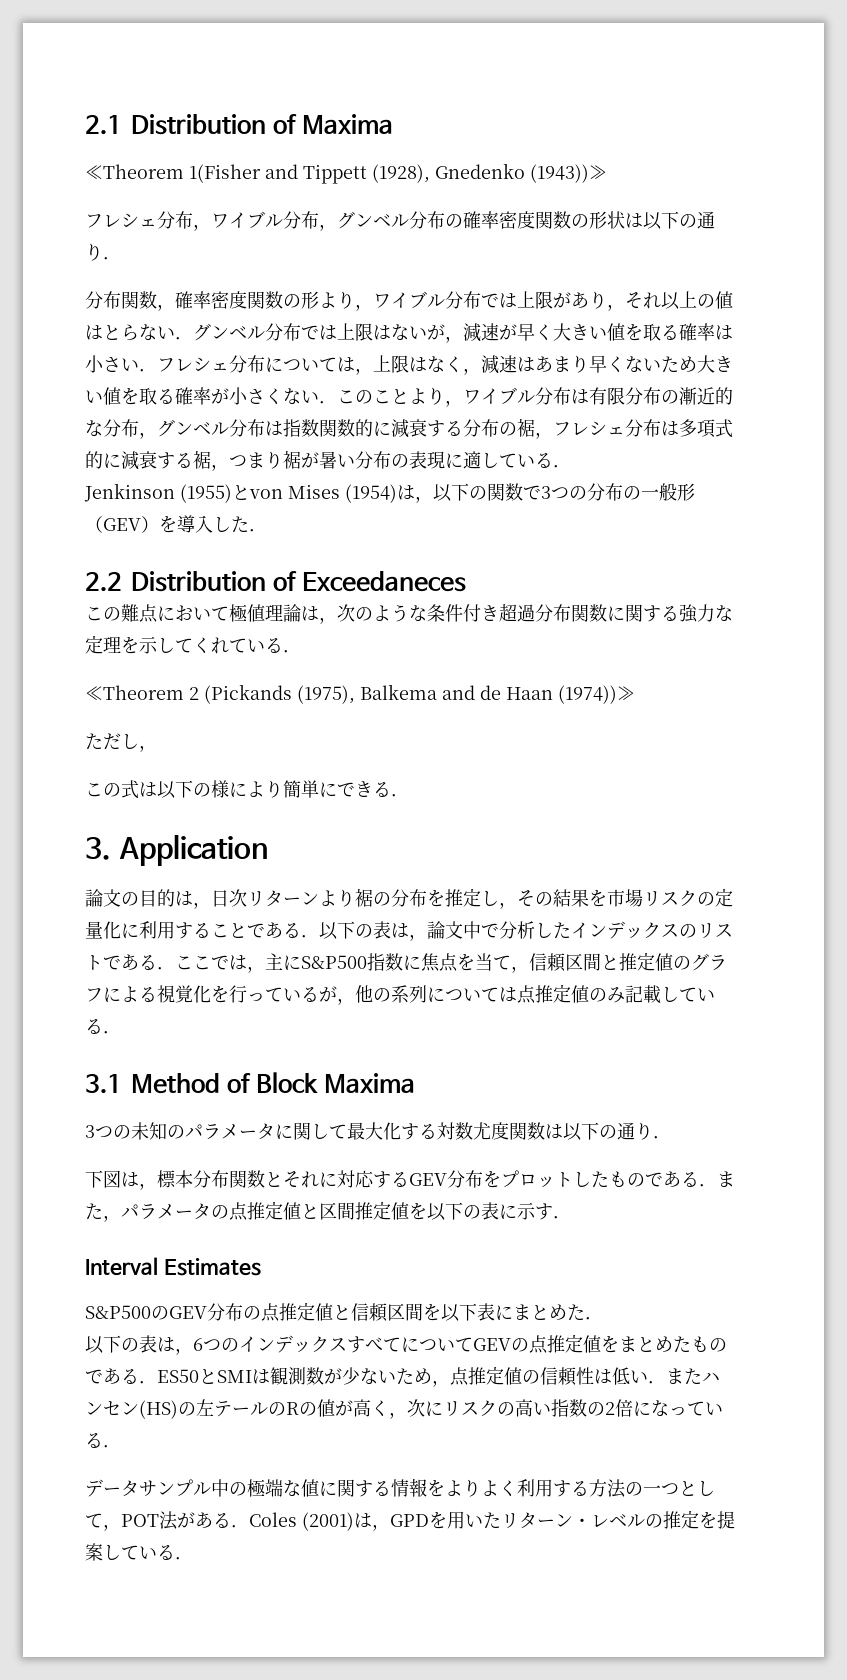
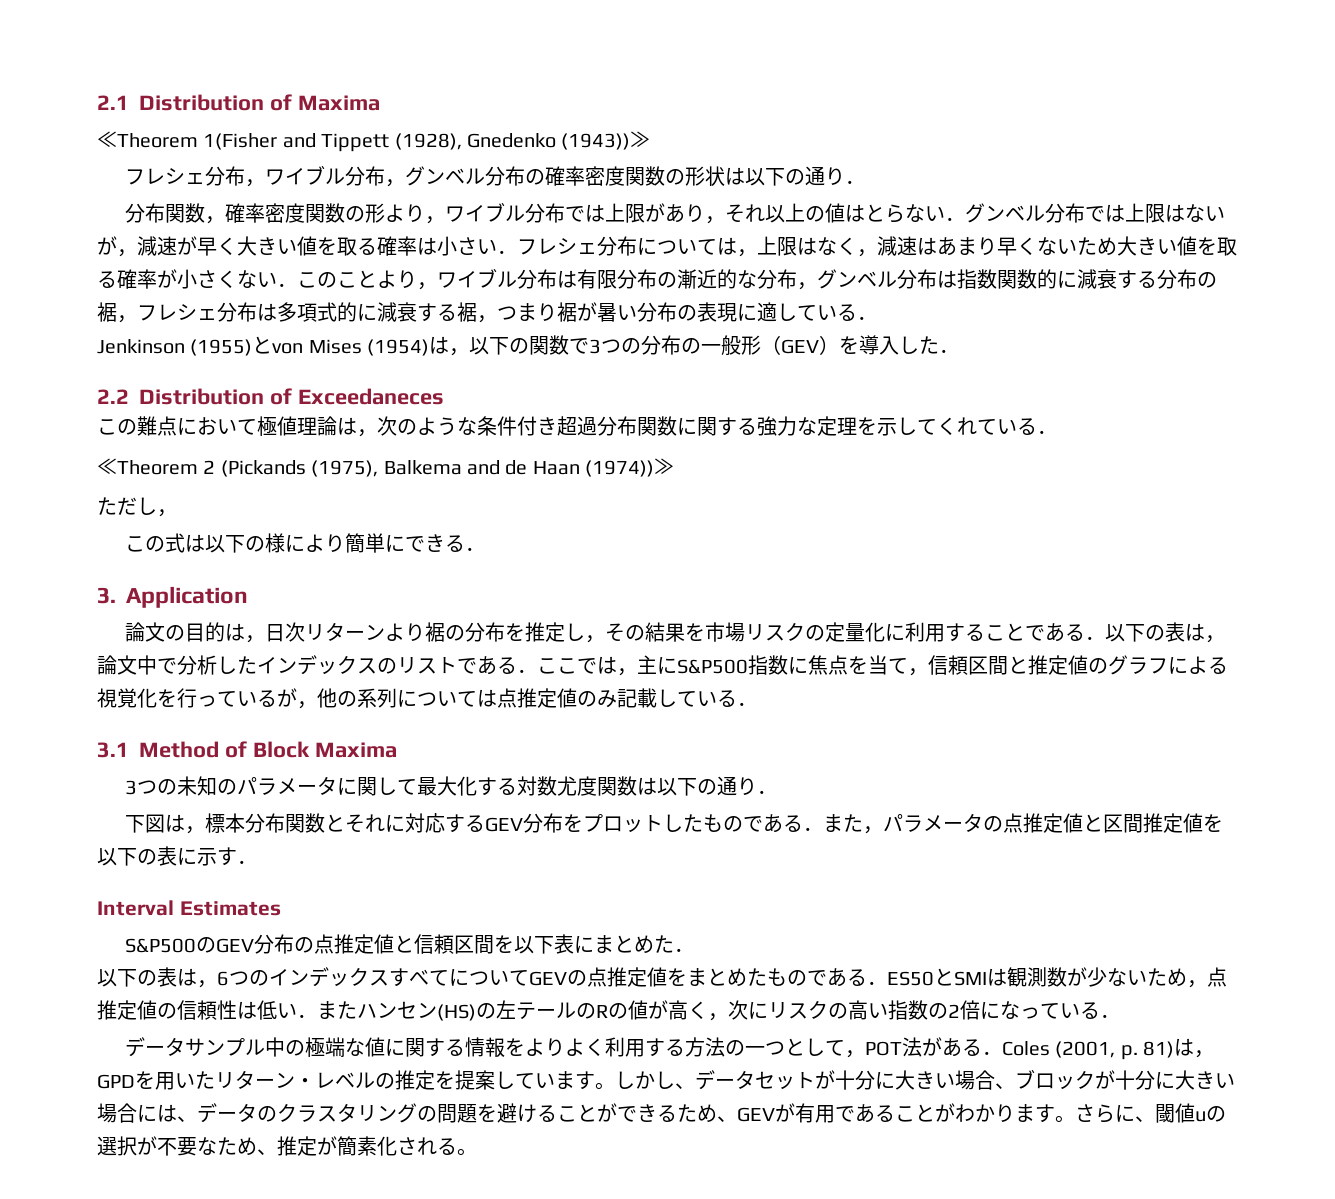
[302,1512,354,1531] (2001) -> [1055,1041,1175,1060] (2001, p. 81)
[157,1545,193,1560] る． -> [555,1069,1235,1090] [97,1103,1226,1123] [97,1136,477,1156] ます。しかし、データセットが十分に大きい場合、ブロックが十分に大きい場合には、データのクラスタリングの問題を避けることができるため、GEVが有用であることがわかります。さらに、閾値uの選択が不要なため、推定が簡素化される。

